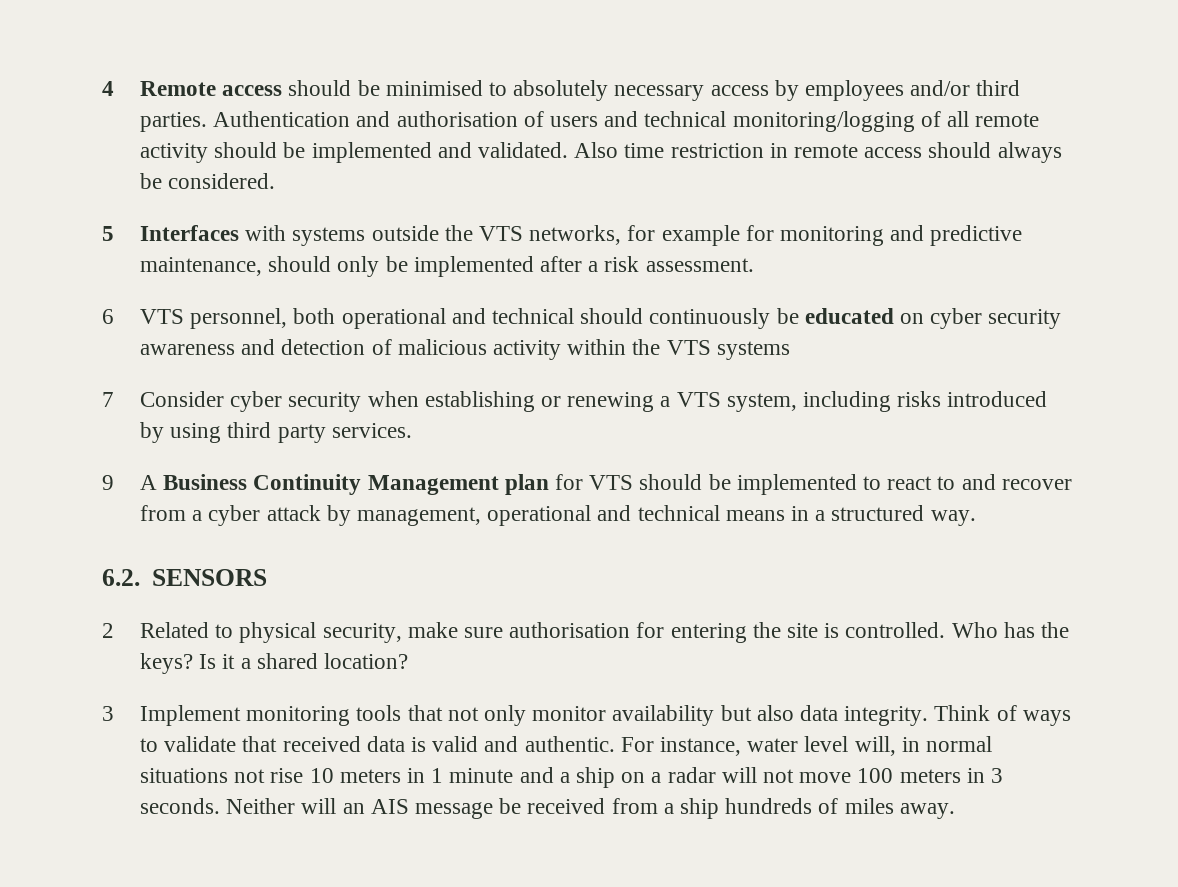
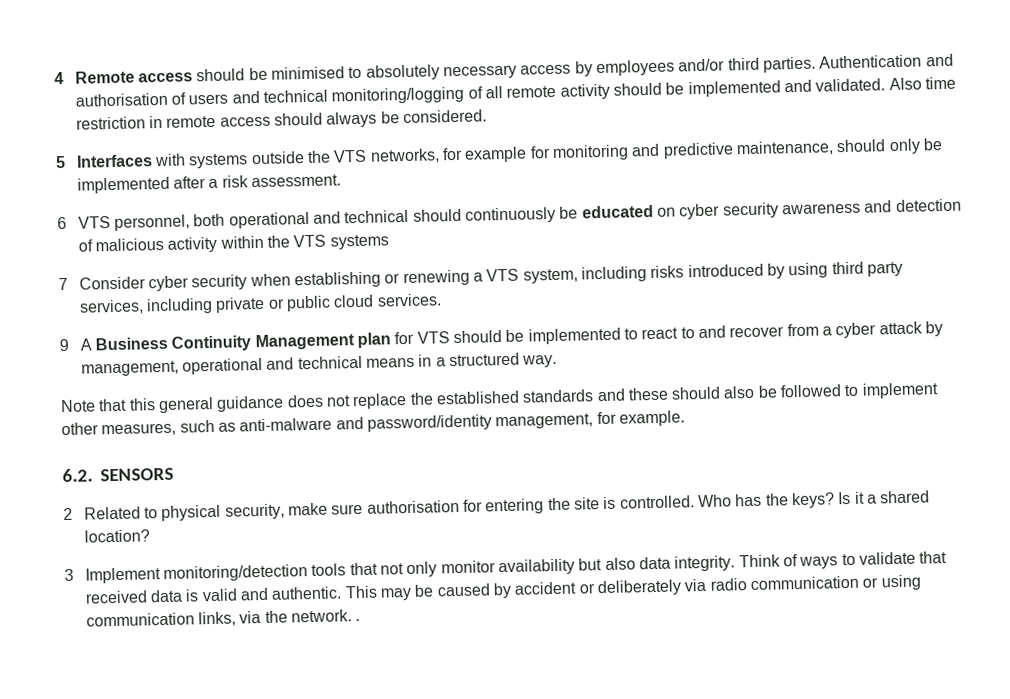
(326, 433) none -> [78,294,375,315] services, including private or public cloud
(976, 518) none -> [60,382,939,414] [61,410,685,437] // Note that this general guidance does not replace the established standards and these should also be followed to implement other measures, such as anti-malware and password/identity management, for example.
[246,706,351,726] monitoring -> [163,564,309,583] monitoring/detection
[620,736,993,756] [139,767,1004,788] [139,798,955,819] For instance, water level will, in normal situations not rise 10 meters in 1 minute and a ship on a radar will not move 100 meters in 3 seconds. Neither will an AIS message be received from a ship hundreds of miles away. -> [344,574,921,601] [85,609,361,627] This may be caused by accident or deliberately via radio communication or using communication links, via the network. .

